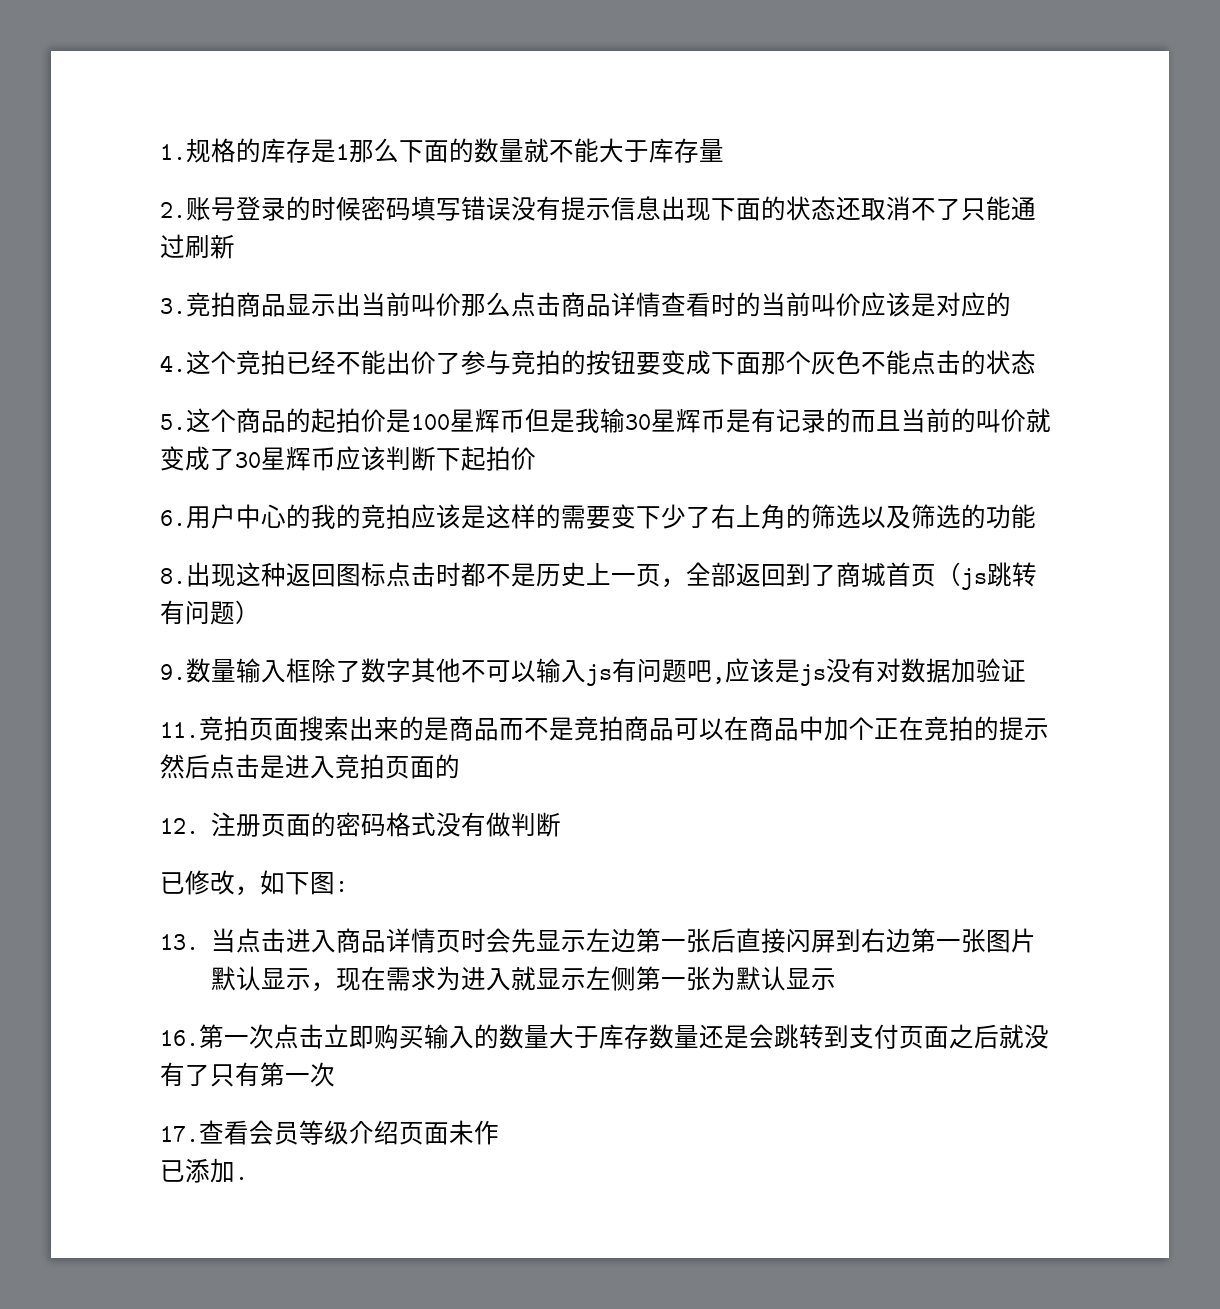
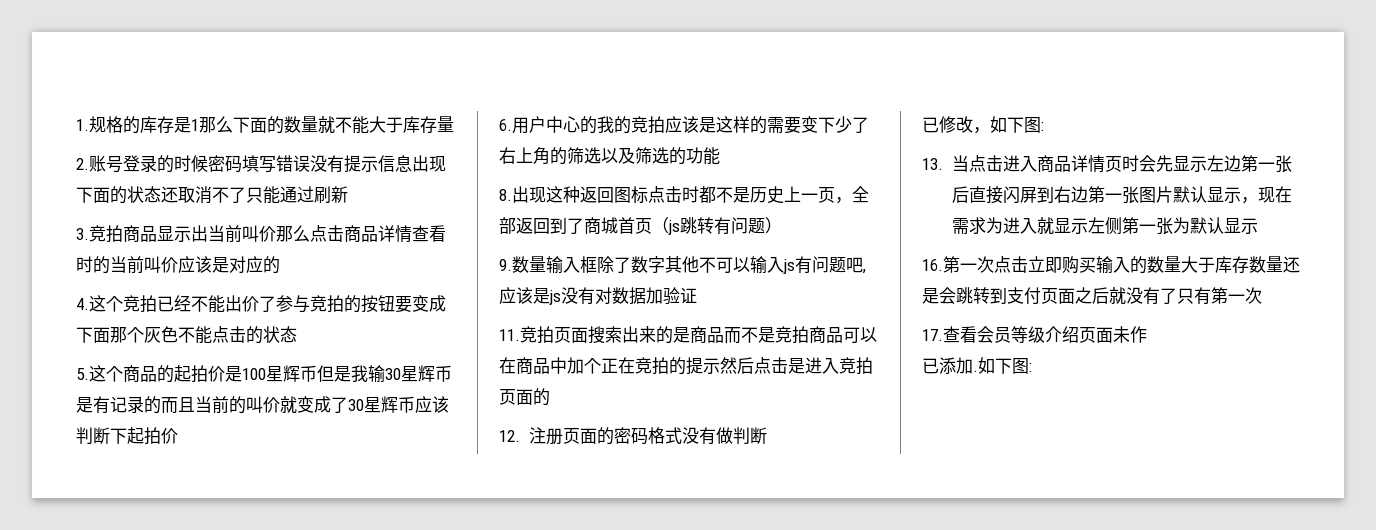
(248, 1178) none -> [978,357,1032,374] 如下图:

